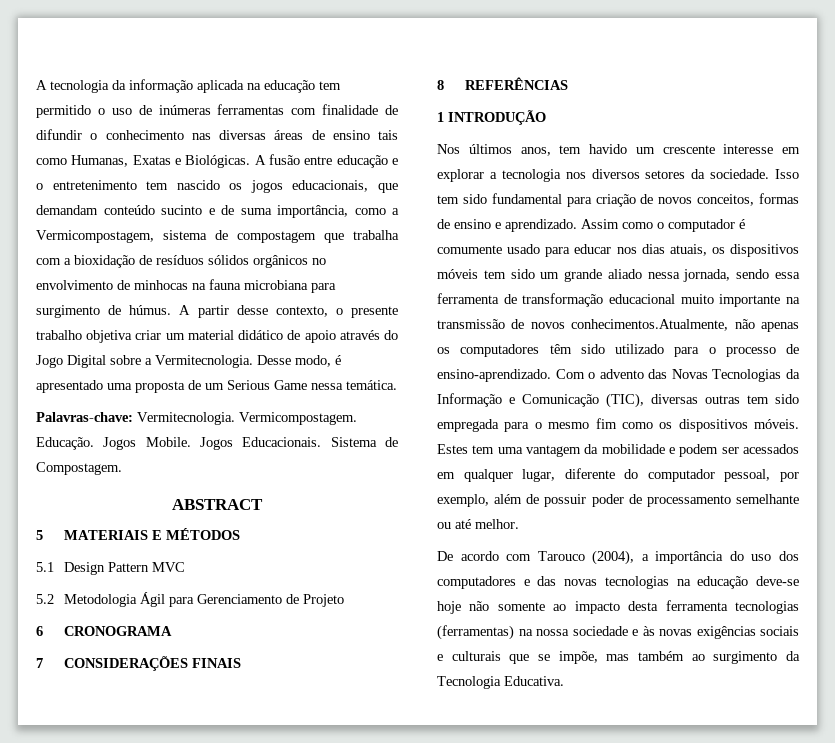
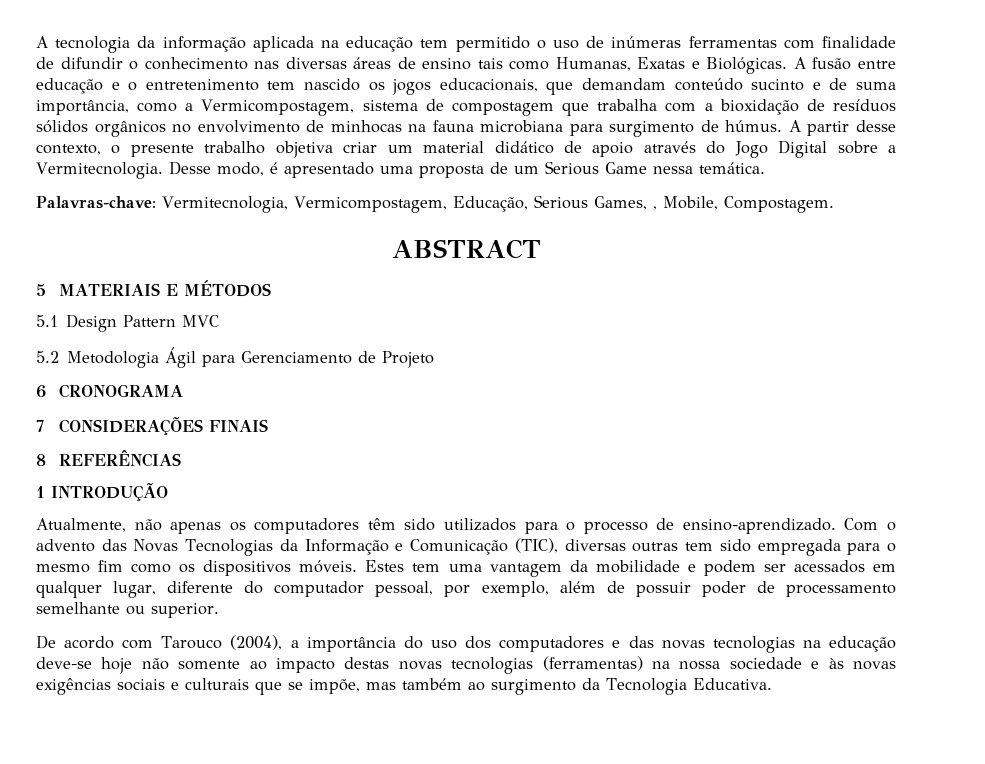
[137,412,357,425] [36,437,398,450] Vermitecnologia. Vermicompostagem. Educação. Jogos Mobile. Jogos Educacionais. Sistema de -> [162,195,718,213] Vermitecnologia, Vermicompostagem, Educação, Serious Games, , Mobile,
[437,144,800,156] [437,169,799,182] [437,193,799,207] [437,219,745,232] [437,244,799,257] [437,269,800,282] [437,293,800,307] [437,319,729,331] Nos últimos anos, tem havido um crescente interesse em explorar a tecnologia nos diversos setores da sociedade. Isso tem sido fundamental para criação de novos conceitos, formas de ensino e aprendizado. Assim como o computador é comumente usado para educar nos dias atuais, os dispositivos móveis tem sido um grande aliado nessa jornada, sendo essa ferramenta de transformação educacional muito importante na transmissão de novos conhecimentos.Atualmente, -> [36,518,126,532] Atualmente,
[615,344,664,354] utilizado -> [444,518,516,531] utilizados
[455,519,519,529] até melhor. -> [151,603,219,618] superior.
[628,600,728,611] desta ferramenta -> [344,657,442,670] destas novas

